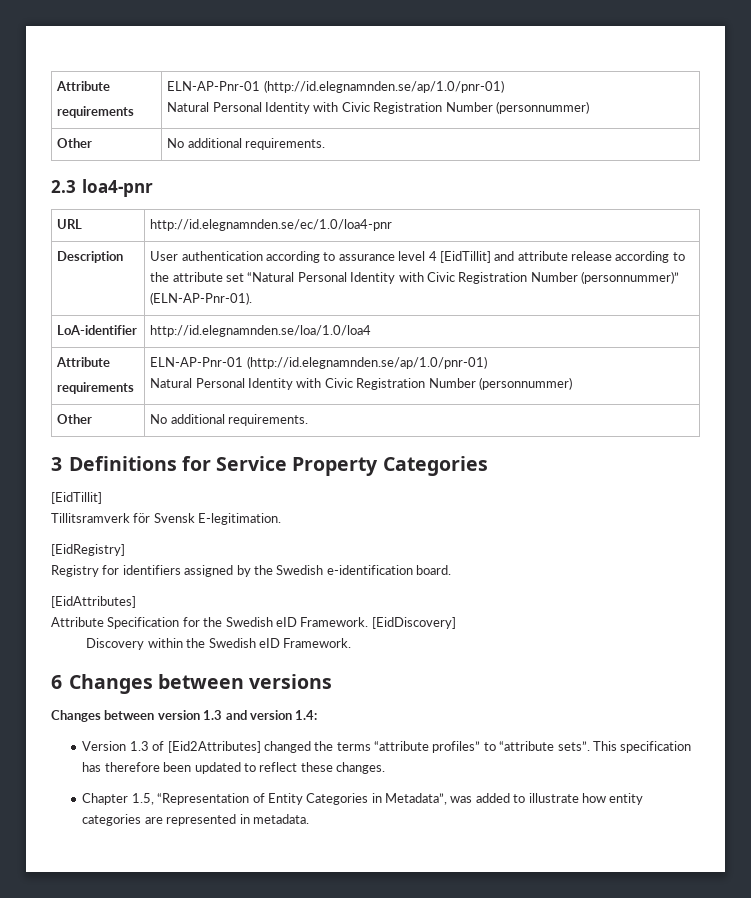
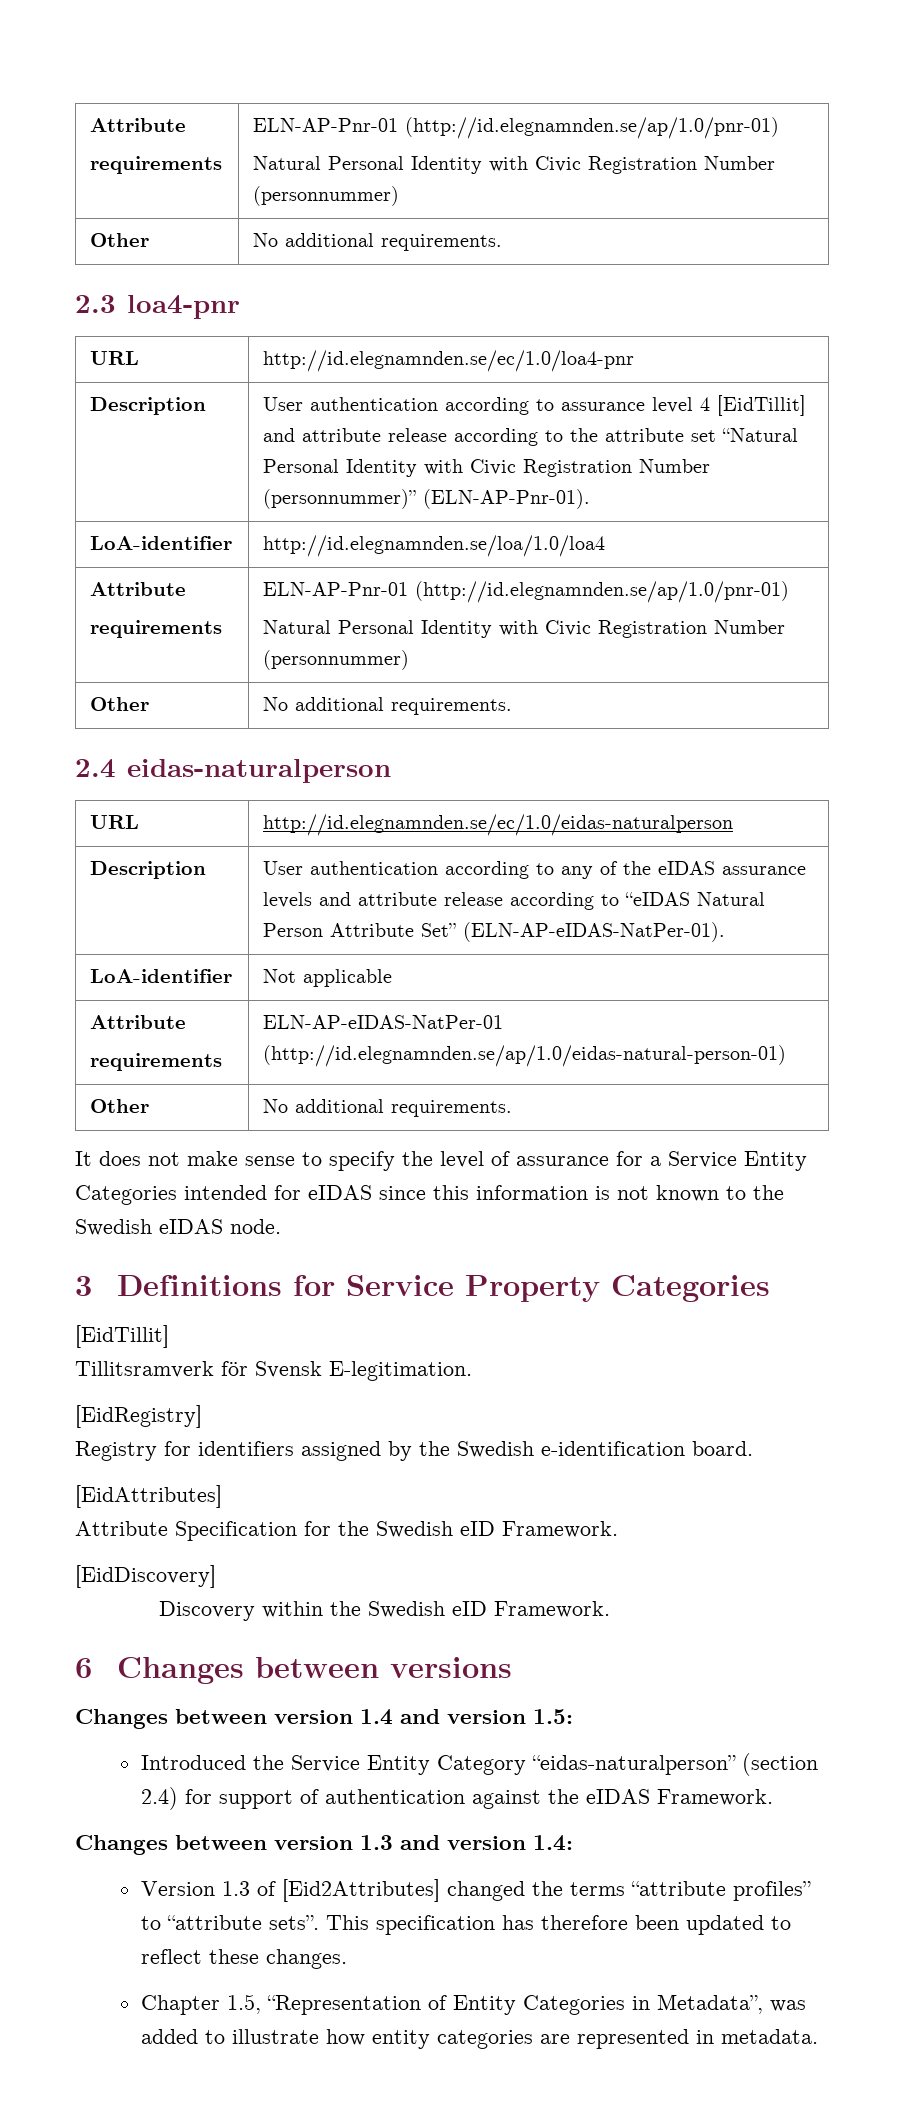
(309, 420) none -> [75,759,391,783] [90,815,140,829] [263,814,734,836] [90,861,207,879] [263,861,807,879] [263,892,766,910] [263,922,726,942] [90,969,233,983] [263,969,393,987] [90,1015,187,1029] [90,1053,223,1071] [263,1015,504,1029] [263,1045,787,1067] [90,1099,150,1113] [263,1099,513,1117] [75,1151,807,1171] [75,1185,784,1205] [75,1219,281,1236] // 2.4 eidas-naturalperson // URL | http://id.elegnamnden.se/ec/1.0/eidas-naturalperson // Description | User authentication according to any of the eIDAS assurance levels and attribute release according to “eIDAS Natural Person Attribute Set” (ELN-AP-eIDAS-NatPer-01). // LoA-identifier | Not applicable // Attribute // requirements | ELN-AP-eIDAS-NatPer-01 (http://id.elegnamnden.se/ap/1.0/eidas-natural-person-01) // Other | No additional requirements. // It does not make sense to specify the level of assurance for a Service Entity Categories intended for eIDAS since this information is not known to the Swedish eIDAS node.
(369, 622) none -> (618, 1529) //
(333, 681) none -> [75,1709,573,1729] [140,1753,818,1776] [140,1787,773,1810] // Changes between version 1.4 and version 1.5: // Introduced the Service Entity Category “eidas-naturalperson” (section 2.4) for support of authentication against the eIDAS Framework.

